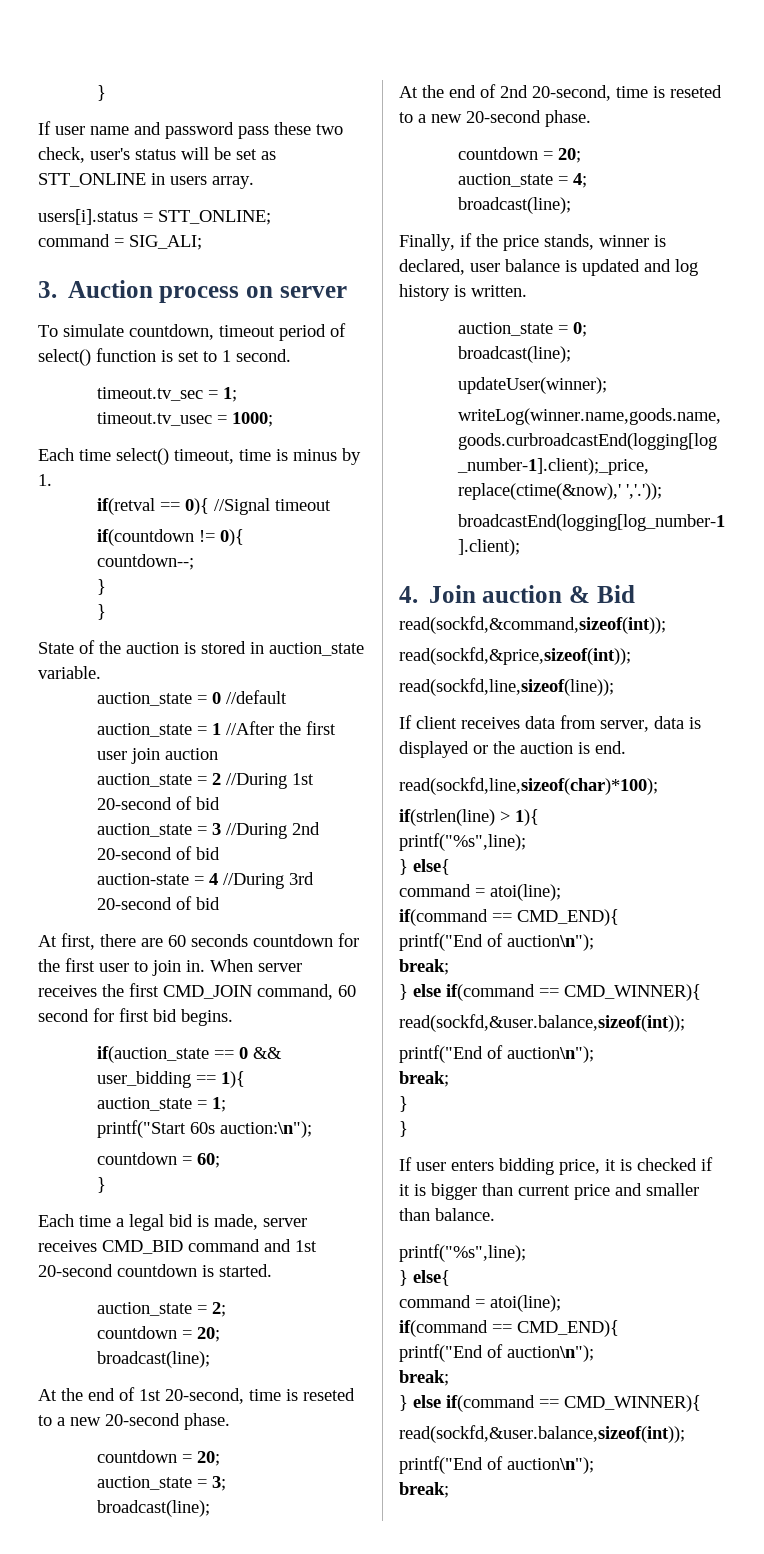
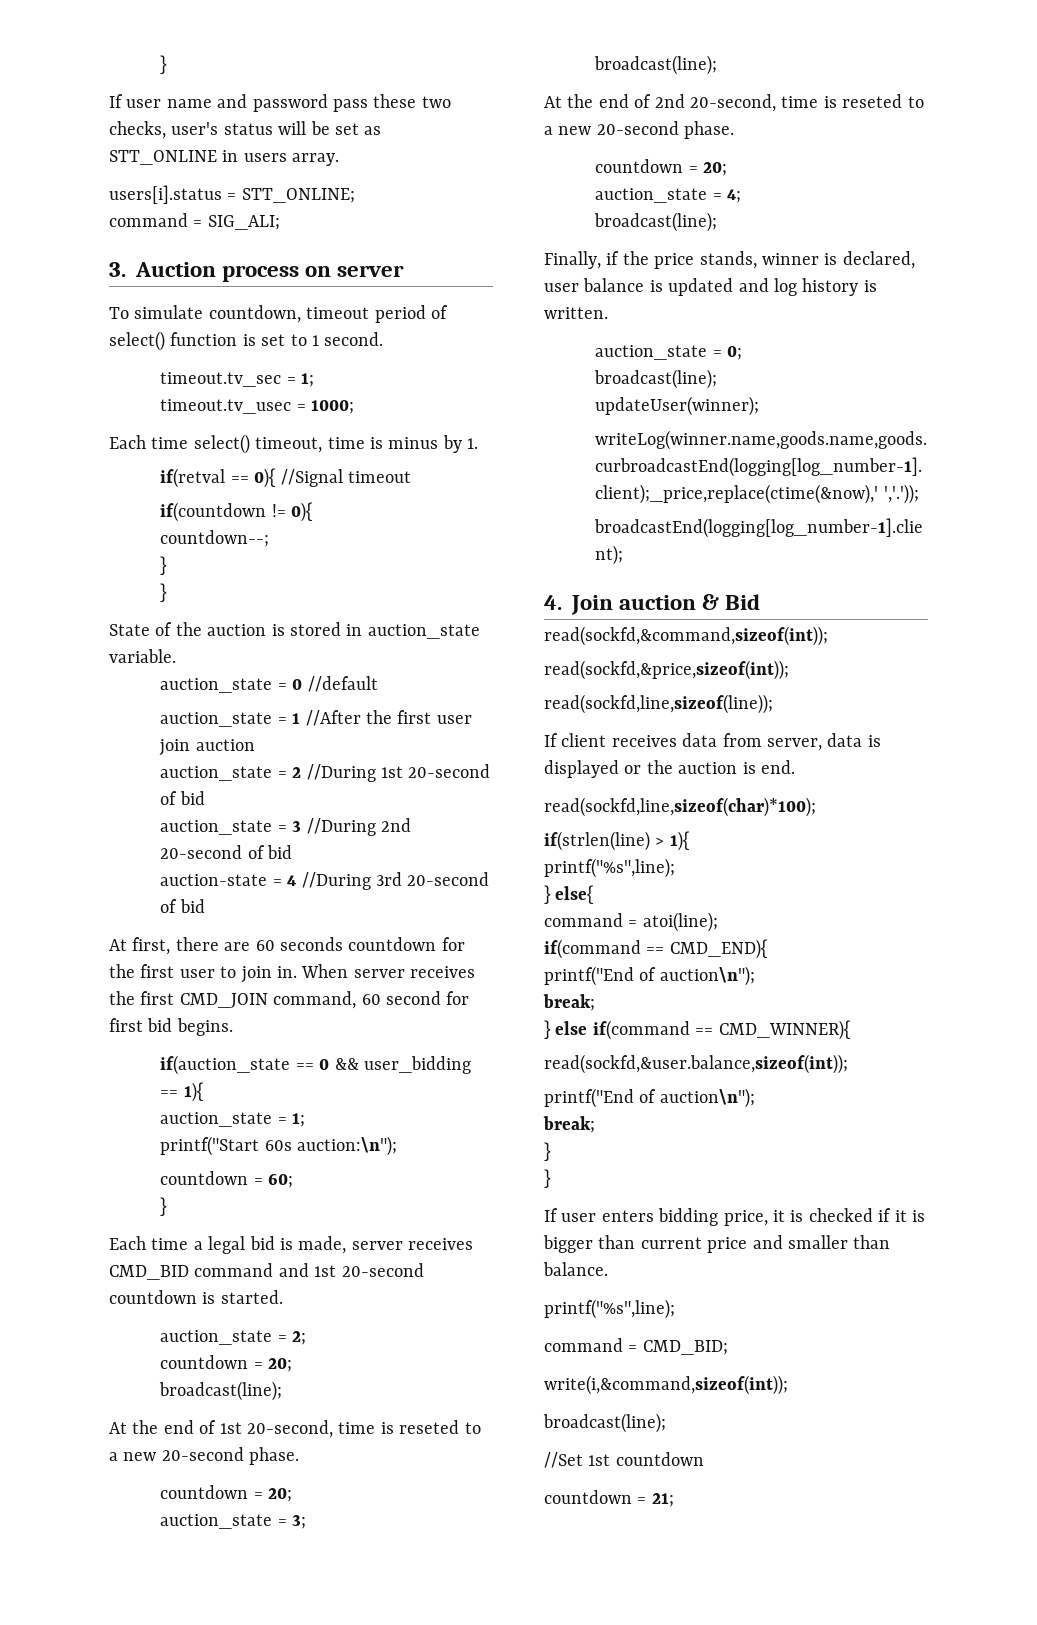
[38,147,85,163] check, -> [109,121,166,139] checks,
[399,1270,450,1286] [399,1295,561,1312] [399,1320,619,1337] [399,1344,594,1362] [399,1370,449,1386] [399,1395,701,1412] [399,1425,685,1443] [399,1456,594,1474] [399,1482,449,1498] // } else{ // command = atoi(line); // if(command == CMD_END){ // printf("End of auction\n"); // break; // } else if(command == CMD_WINNER){ // read(sockfd,&user.balance,sizeof(int)); // printf("End of auction\n"); // break; -> [544,1338,728,1355] [544,1375,788,1395] [543,1413,666,1433] [544,1452,704,1468] [544,1490,674,1507] // command = CMD_BID; // write(i,&command,sizeof(int)); // broadcast(line); // //Set 1st countdown // countdown = 21;

